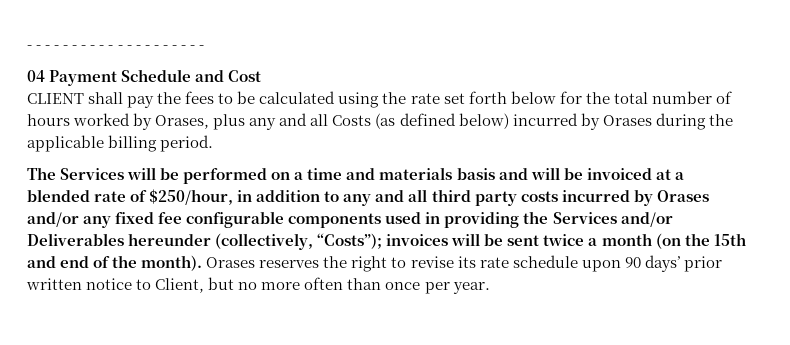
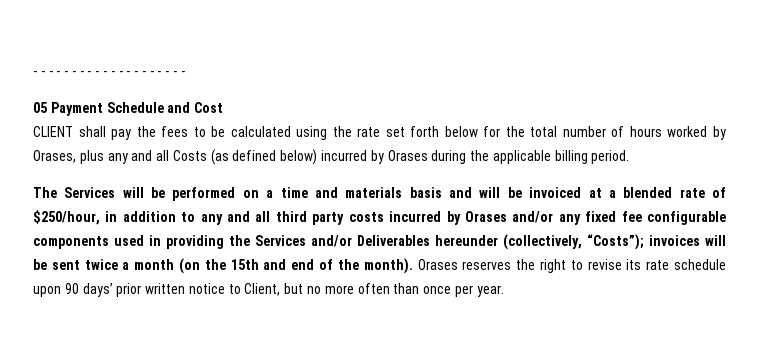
[27,70,45,82] 04 -> [33,102,47,113] 05

